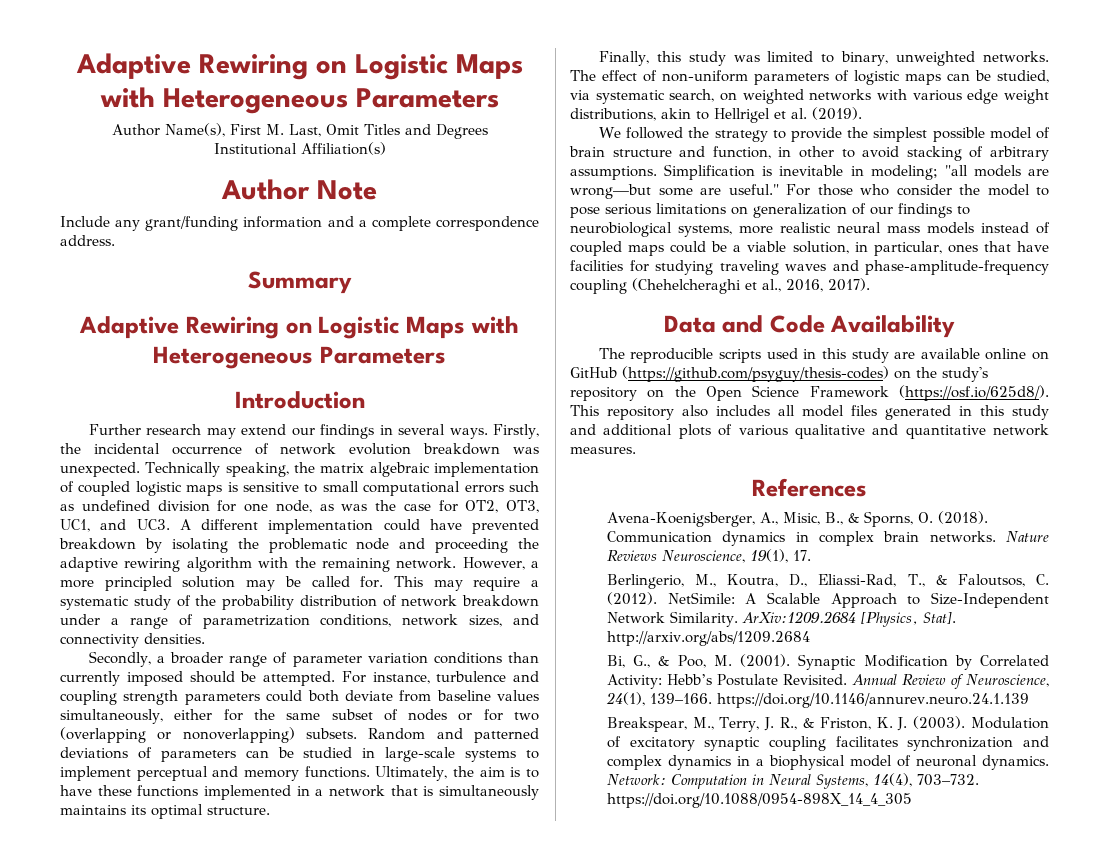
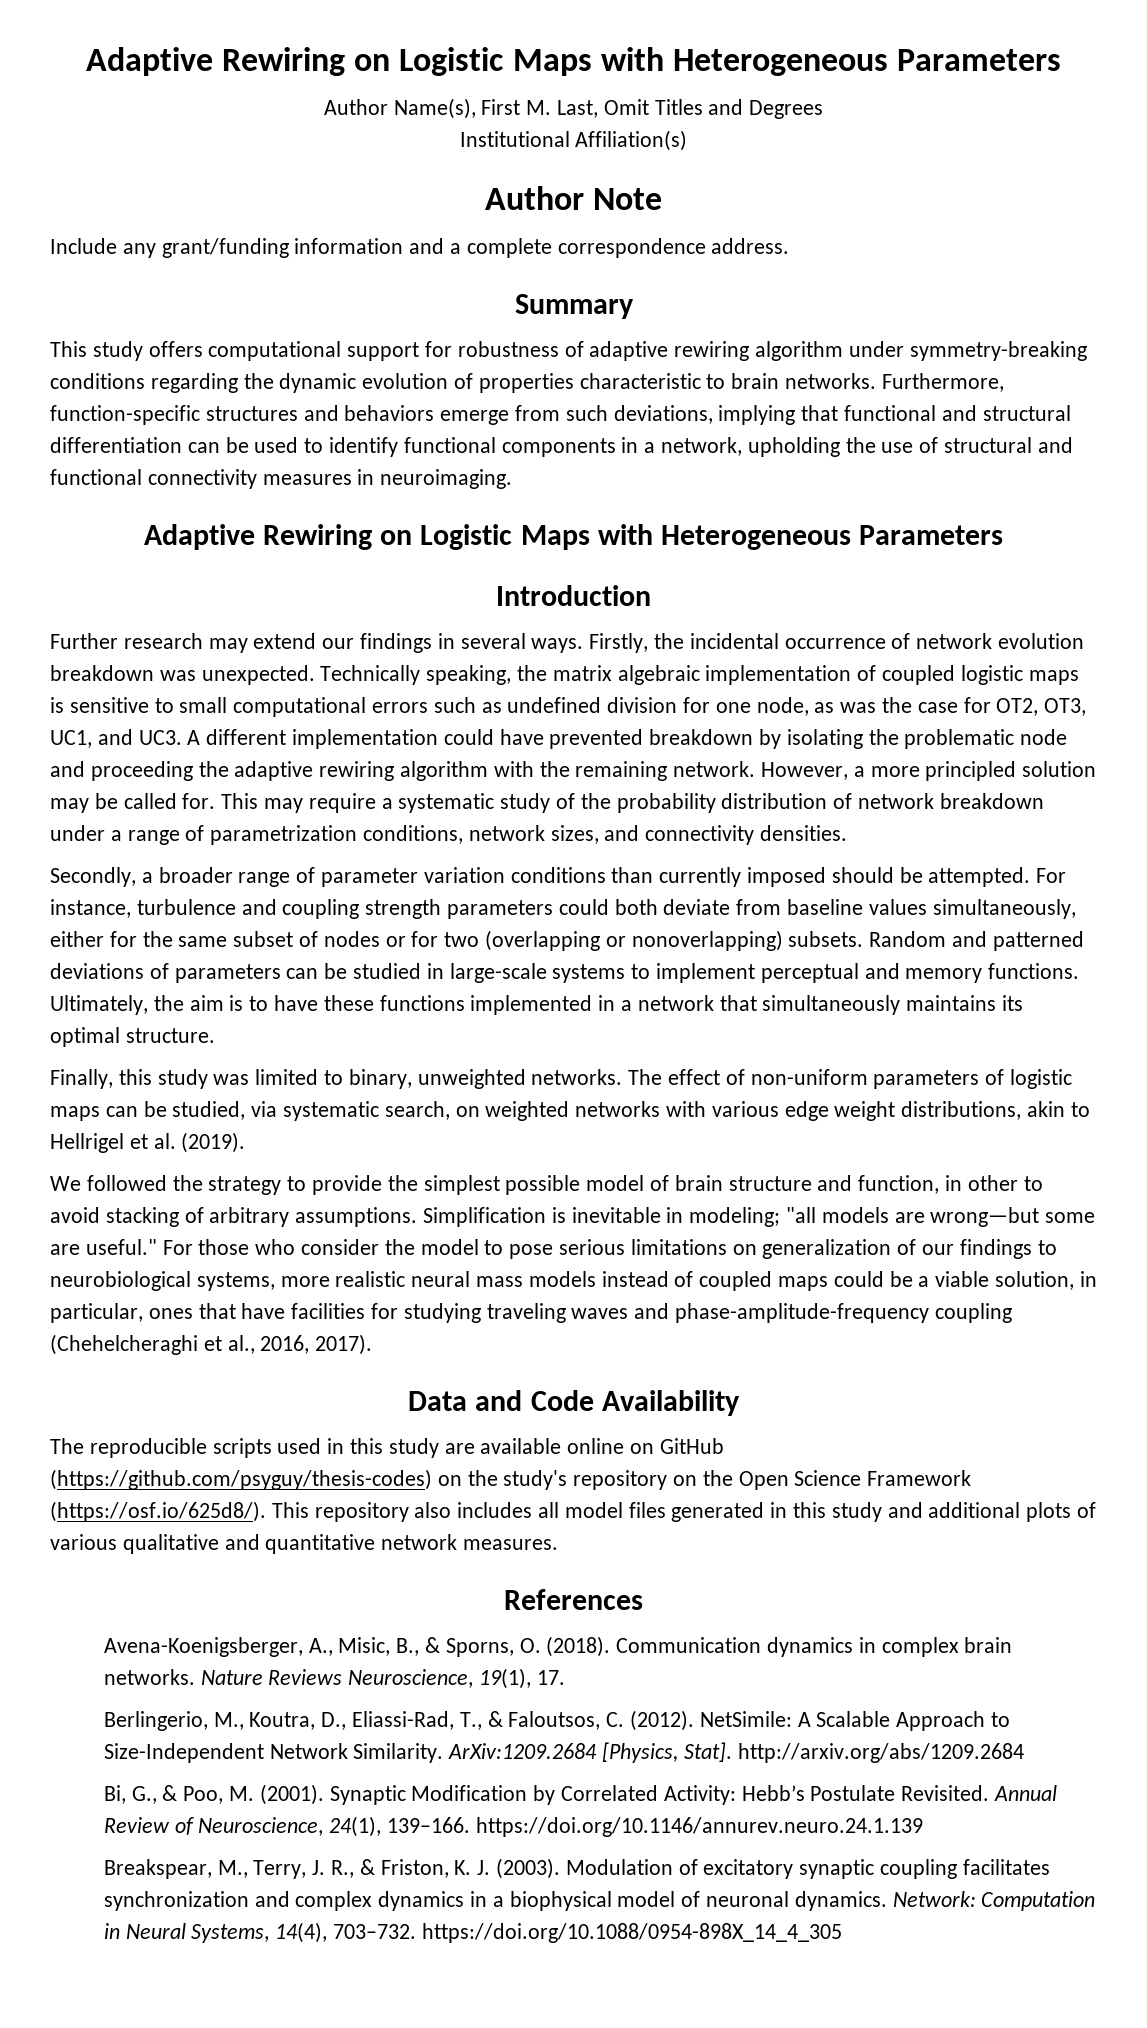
(352, 282) none -> [50,341,1087,361] [50,373,1004,393] [50,405,1071,425] [50,437,1073,457] [50,469,513,489] // This study offers computational support for robustness of adaptive rewiring algorithm under symmetry-breaking conditions regarding the dynamic evolution of properties characteristic to brain networks. Furthermore, function-specific structures and behaviors emerge from such deviations, implying that functional and structural differentiation can be used to identify functional components in a network, upholding the use of structural and functional connectivity measures in neuroimaging.
[423,786,434,796] is -> (757, 1003) none

